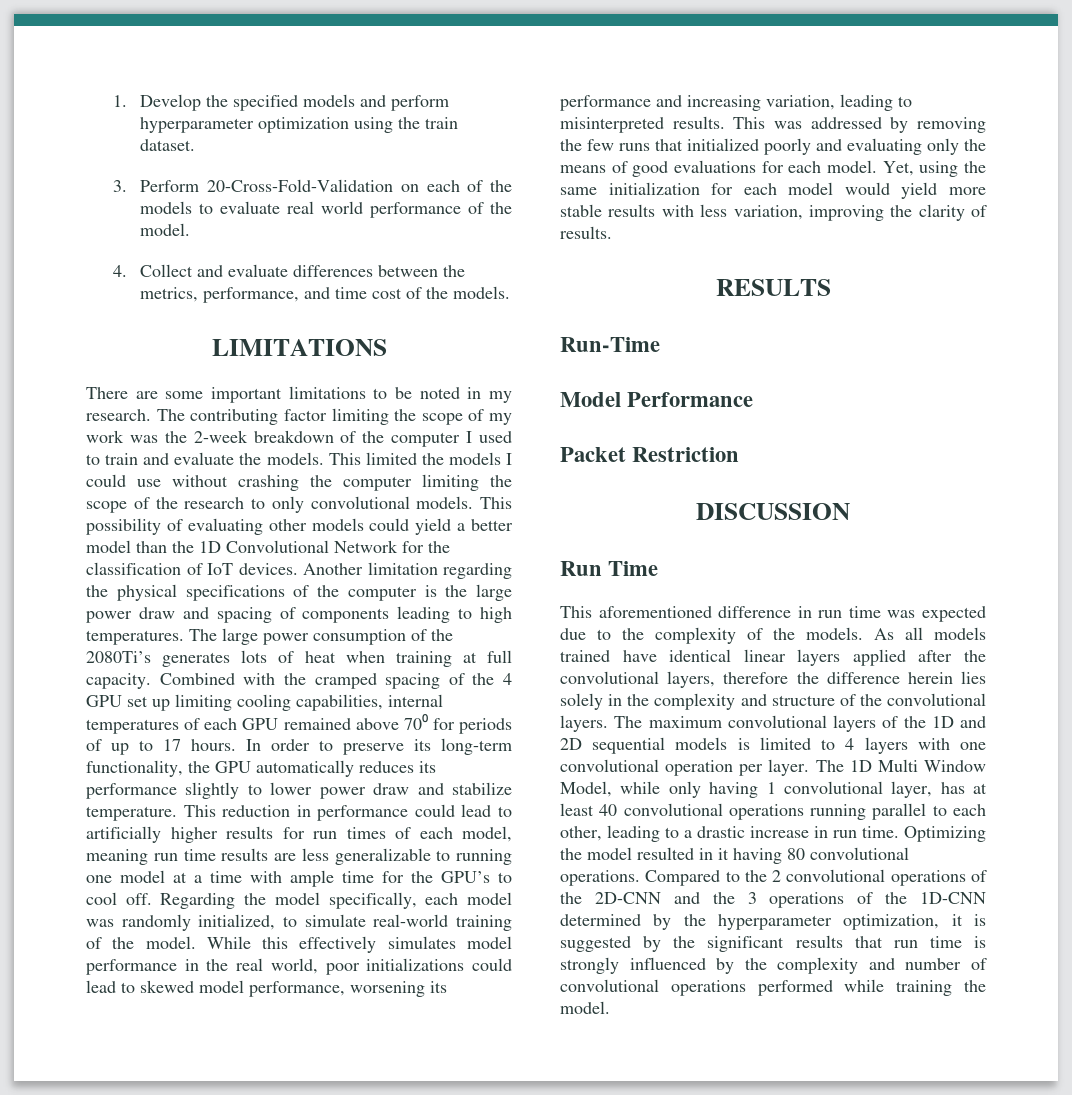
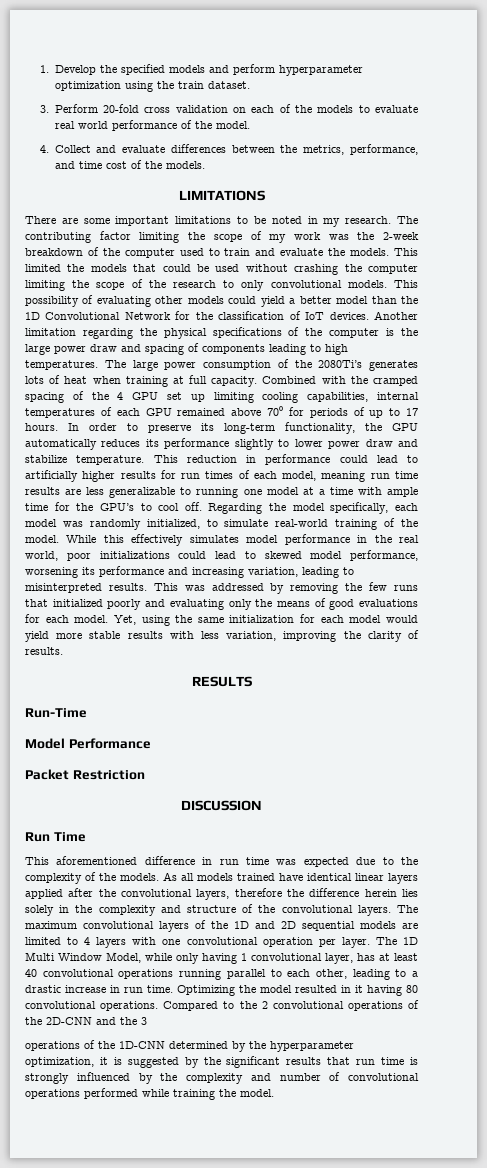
[207,179,394,192] 20-Cross-Fold-Validation -> [102,104,228,113] 20-fold cross validation
[466,431,473,443] I -> (175, 253) none
[506,453,513,465] [86,474,161,487] I could use -> [133,264,240,272] that could be used
[737,738,750,750] is -> [402,923,418,929] are
(757, 898) none -> (147, 1021) //

